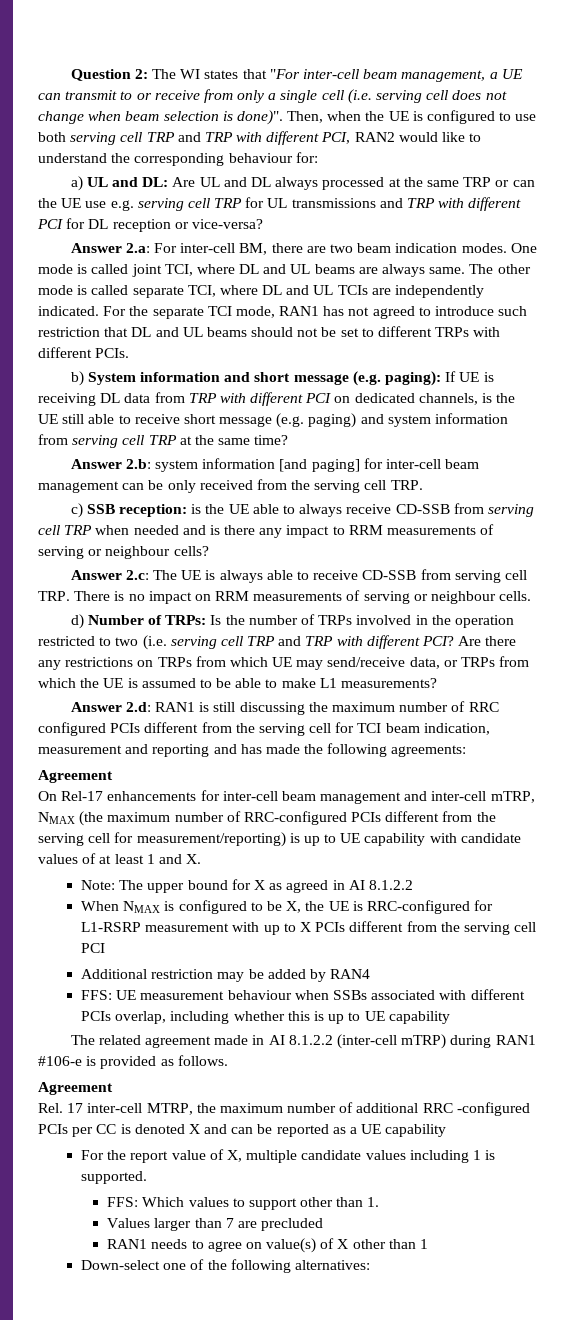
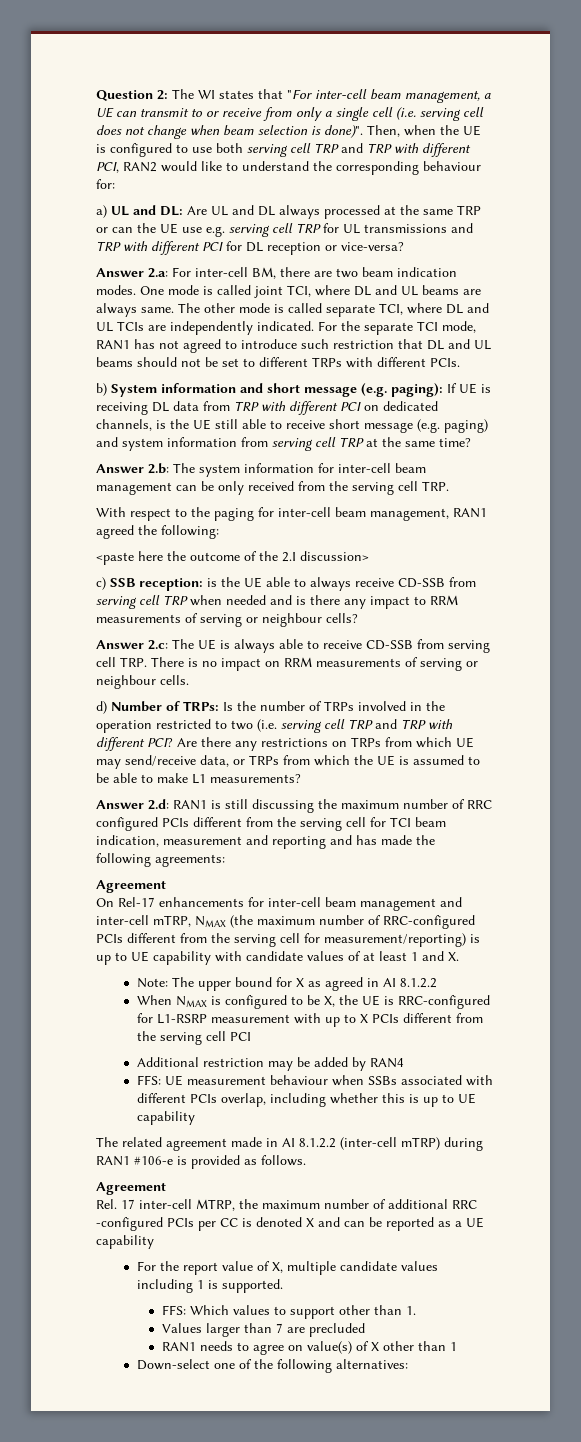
[155,458,360,472] system information [and paging] -> [173,463,314,477] The system information
(423, 485) none -> [96,507,487,521] [96,525,219,539] [96,551,369,565] // With respect to the paging for inter-cell beam management, RAN1 agreed the following: // <paste here the outcome of the 2.I discussion>

